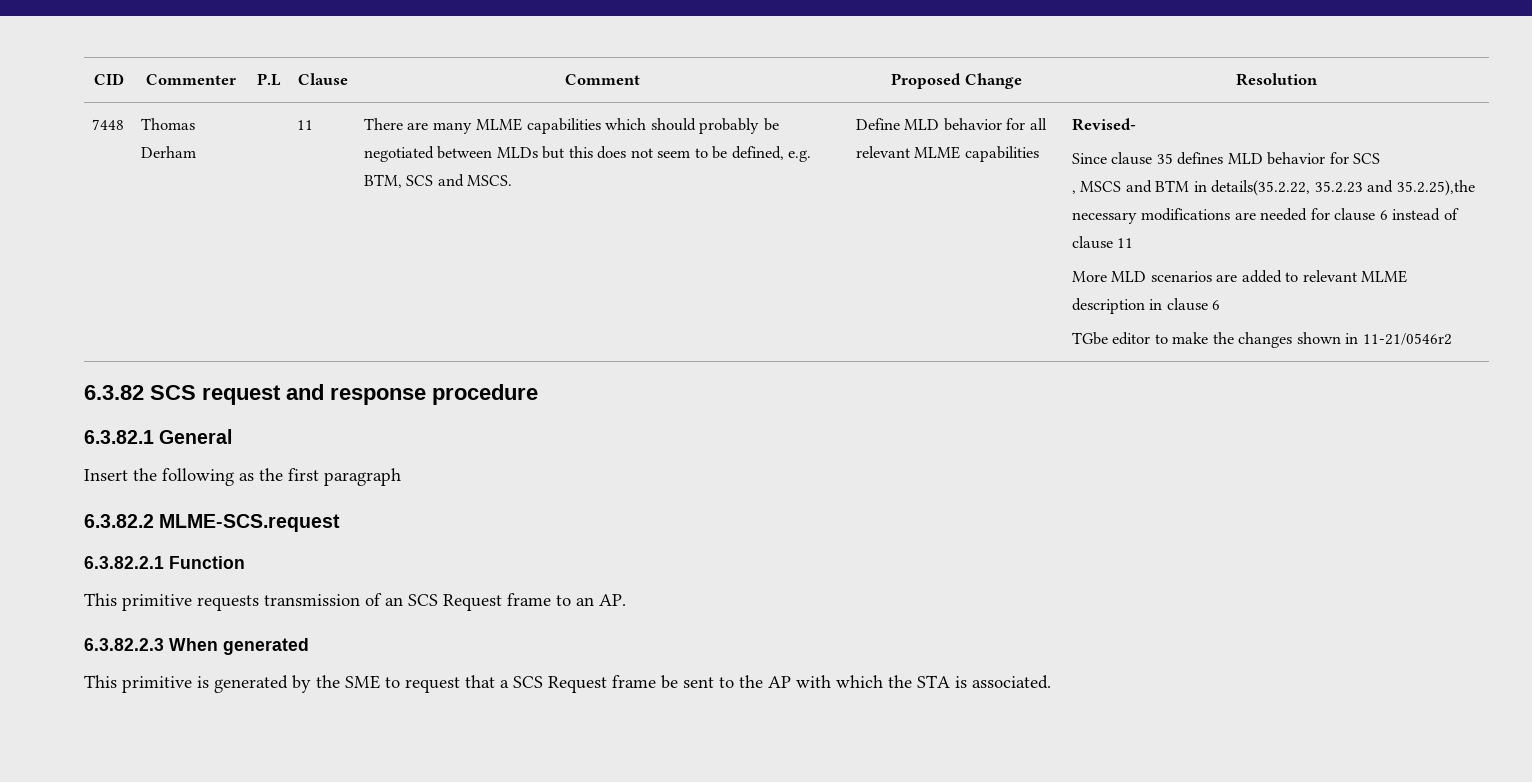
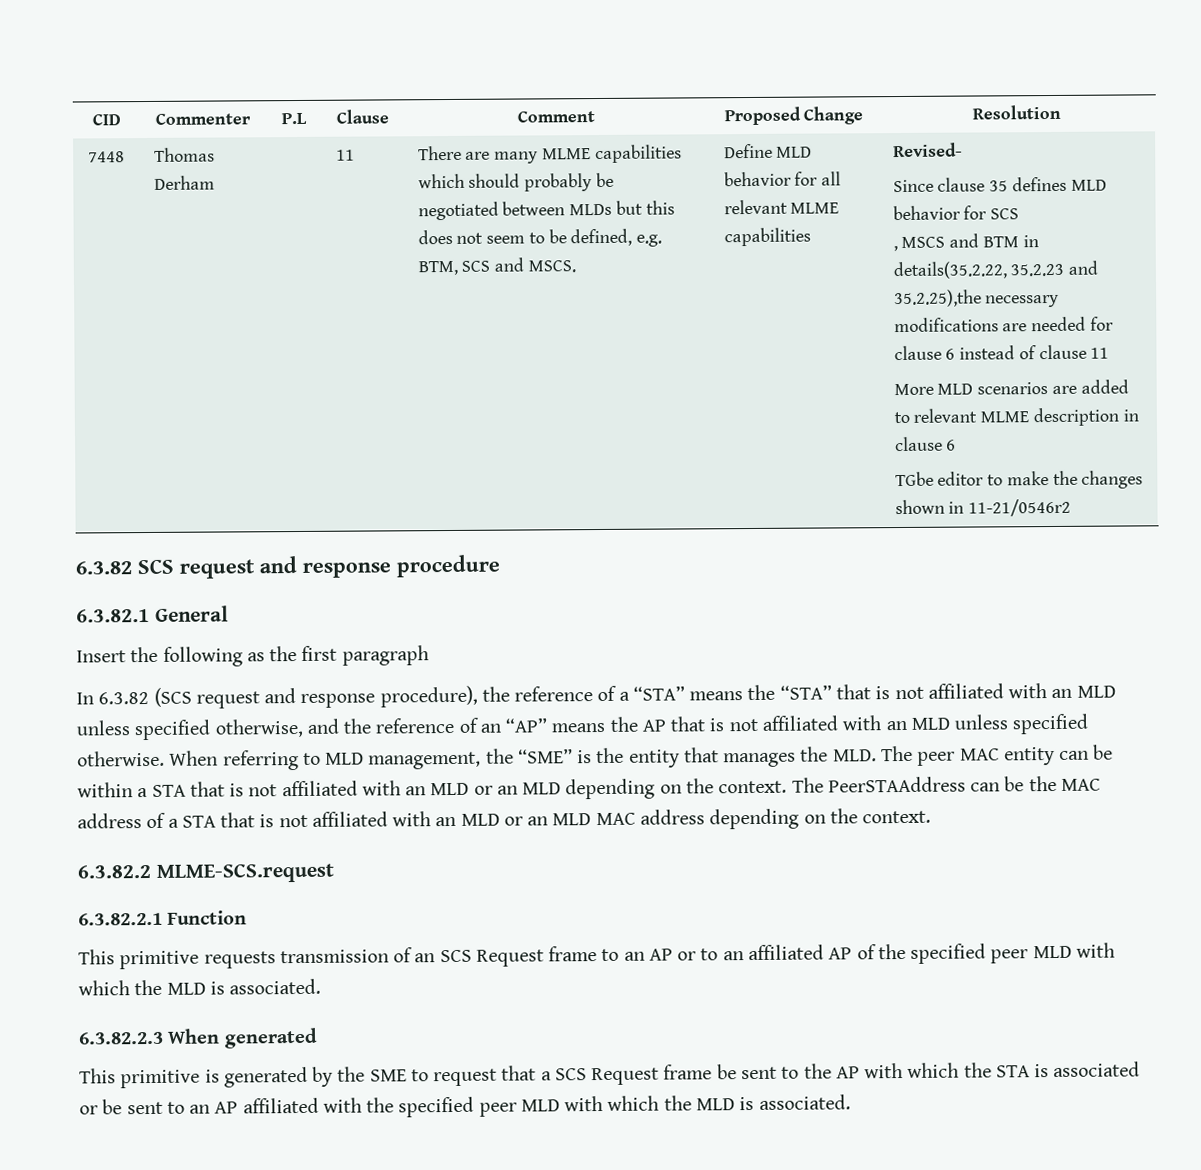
(401, 477) none -> [76,683,1116,709] [76,713,1089,741] [77,744,1114,771] [77,775,1101,800] [77,808,932,830] // In 6.3.82 (SCS request and response procedure), the reference of a “STA” means the “STA” that is not affiliated with an MLD unless specified otherwise, and the reference of an “AP” means the AP that is not affiliated with an MLD unless specified otherwise. When referring to MLD management, the “SME” is the entity that manages the MLD. The peer MAC entity can be within a STA that is not affiliated with an MLD or an MLD depending on the context. The PeerSTAAddress can be the MAC address of a STA that is not affiliated with an MLD or an MLD MAC address depending on the context.
[599,594,626,606] AP. -> [648,942,1115,964] [78,978,322,996] AP or to an affiliated AP of the specified peer MLD with which the MLD is associated.
(967, 682) none -> [1053,1061,1141,1078] [79,1095,755,1118] associated or be sent to an AP affiliated with the specified peer MLD with which the MLD is

